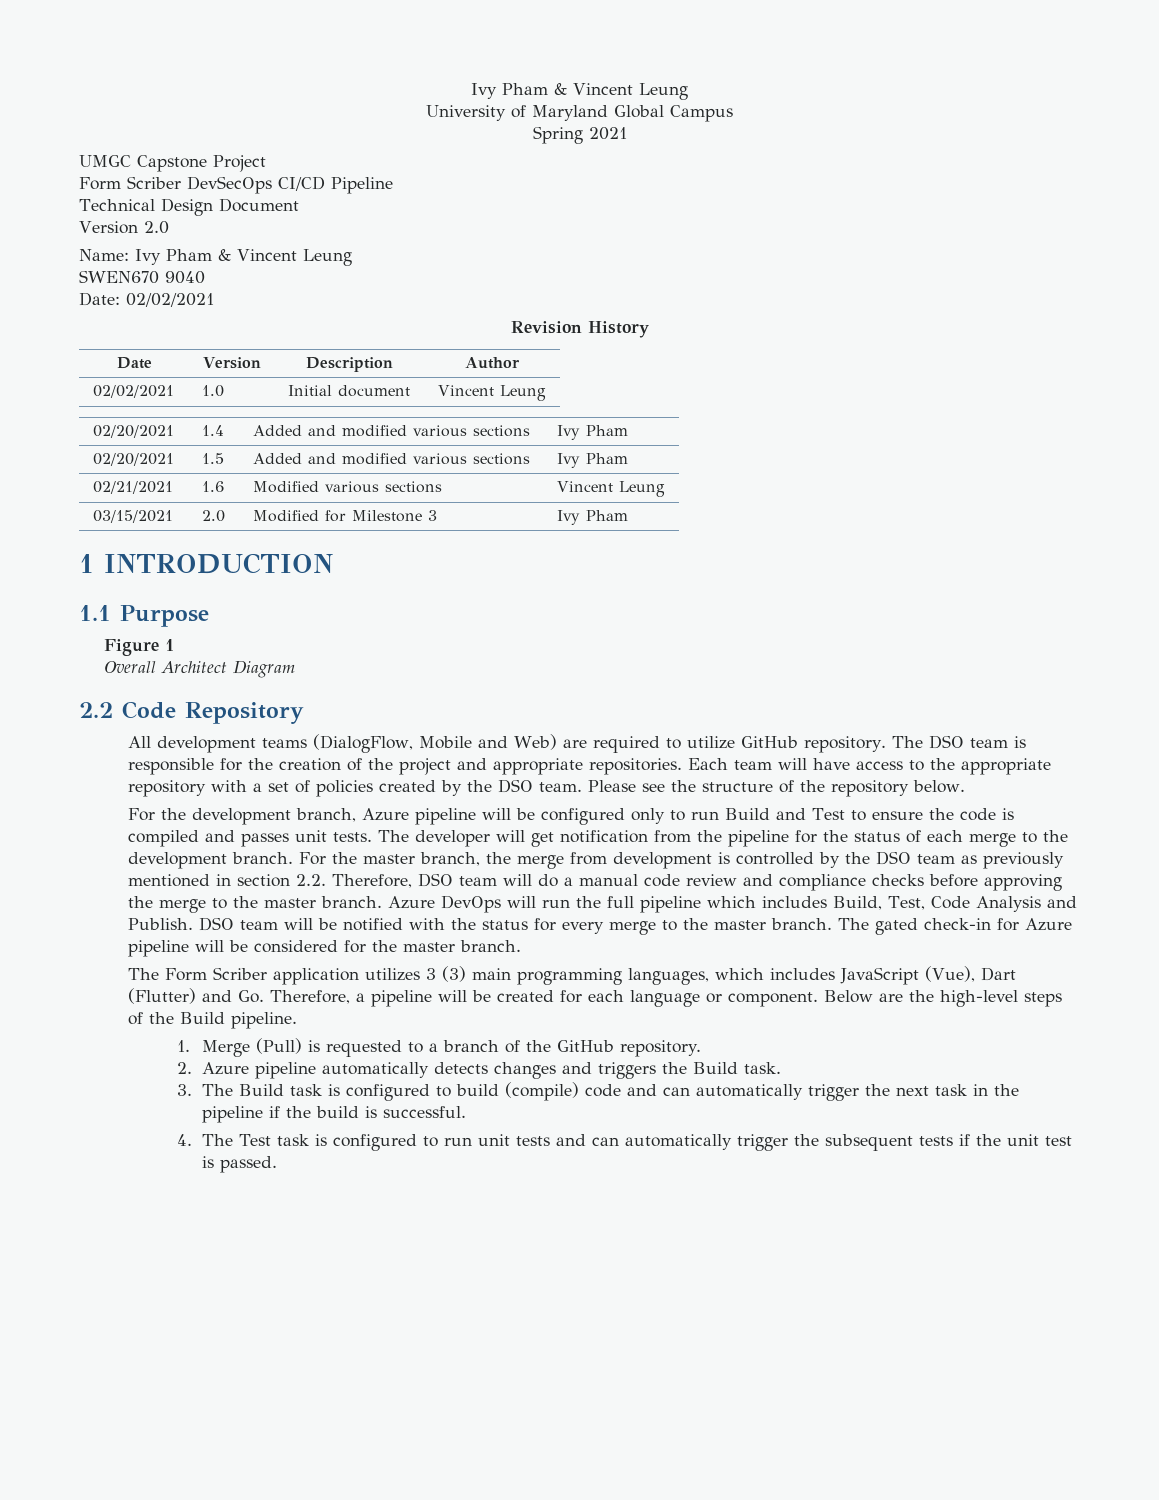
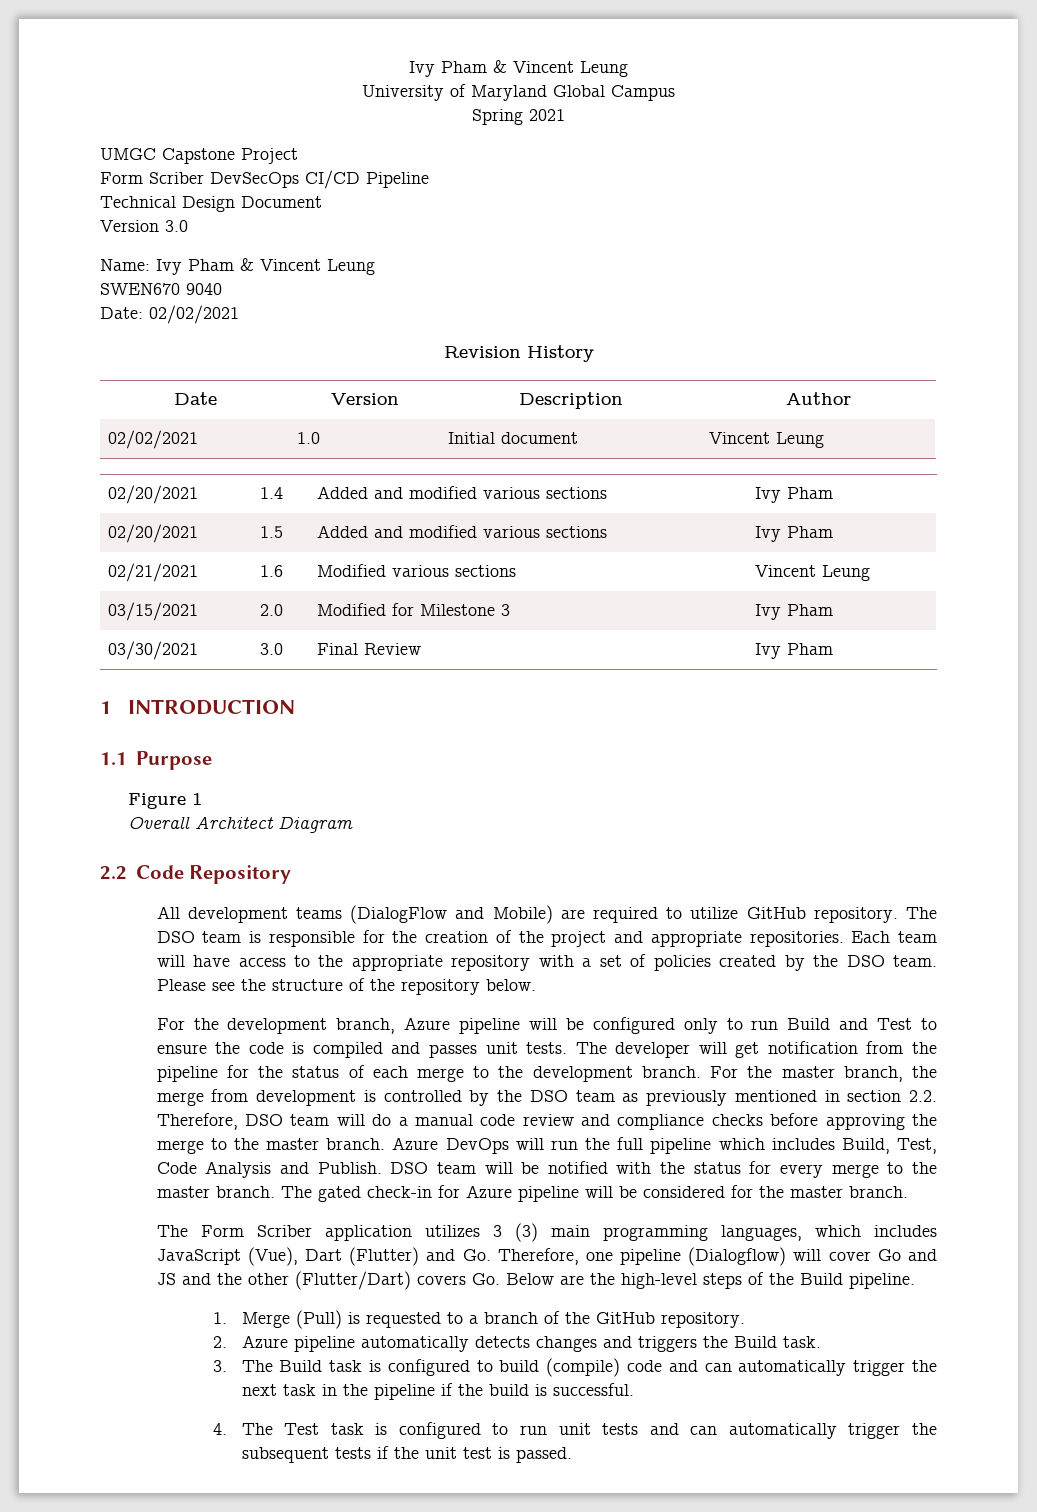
[143,221,169,234] 2.0 -> [165,220,188,232] 3.0
(628, 515) none -> [107,641,198,660] [259,643,283,655] [316,643,421,655] [754,643,833,659] // 03/30/2021 | 3.0 | Final Review | Ivy Pham
[312,734,557,753] (DialogFlow, Mobile and Web) -> [350,905,553,924] (DialogFlow and Mobile)
[355,990,818,1007] a pipeline will be created for each language or component. -> [585,1247,938,1266] [156,1271,500,1290] one pipeline (Dialogflow) will cover Go and JS and the other (Flutter/Dart) covers Go.

